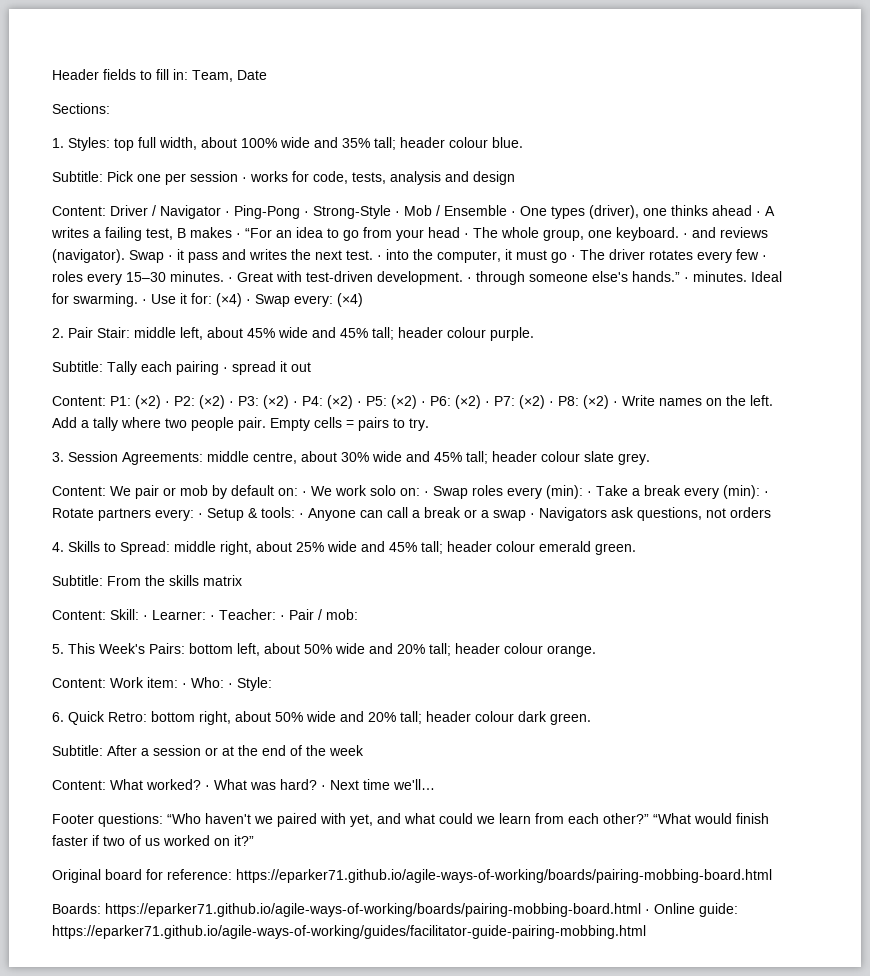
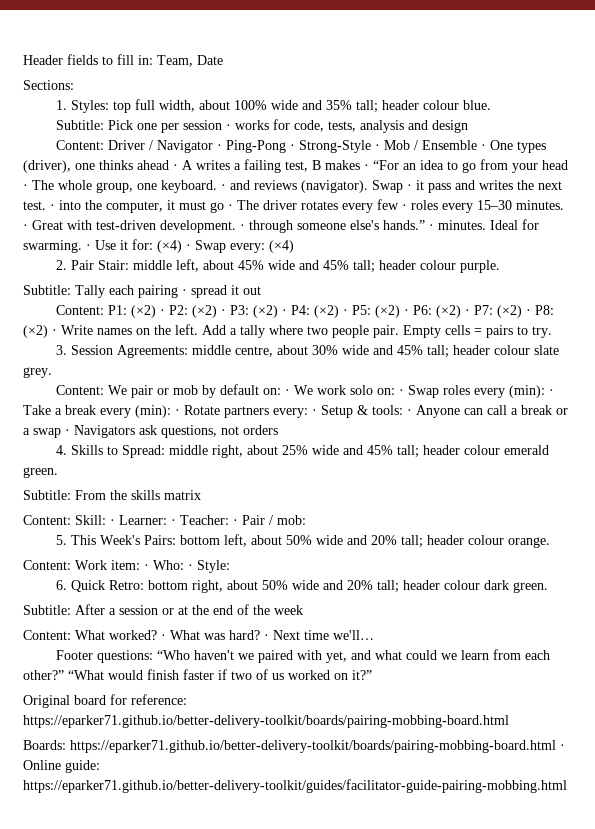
[236,869,772,883] https://eparker71.github.io/agile-ways-of-working/boards/pairing-mobbing-board.html -> [23,715,509,728] https://eparker71.github.io/better-delivery-toolkit/boards/pairing-mobbing-board.html
[105,903,641,917] https://eparker71.github.io/agile-ways-of-working/boards/pairing-mobbing-board.html -> [70,740,556,753] https://eparker71.github.io/better-delivery-toolkit/boards/pairing-mobbing-board.html
[52,925,646,939] https://eparker71.github.io/agile-ways-of-working/guides/facilitator-guide-pairing-mobbing.html -> [23,779,567,793] https://eparker71.github.io/better-delivery-toolkit/guides/facilitator-guide-pairing-mobbing.html

